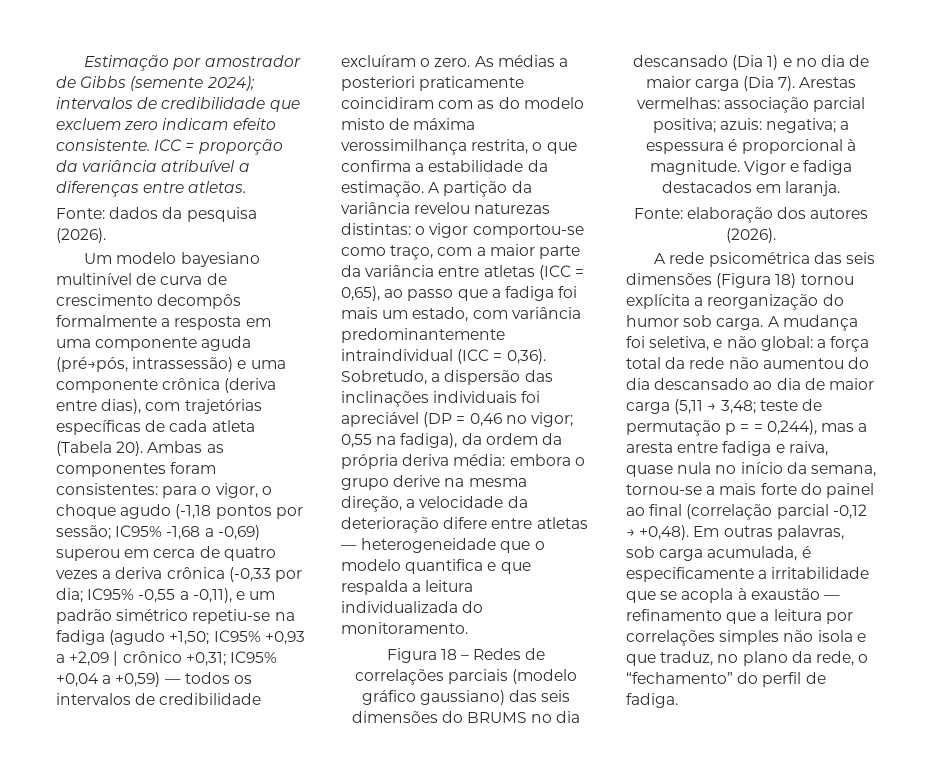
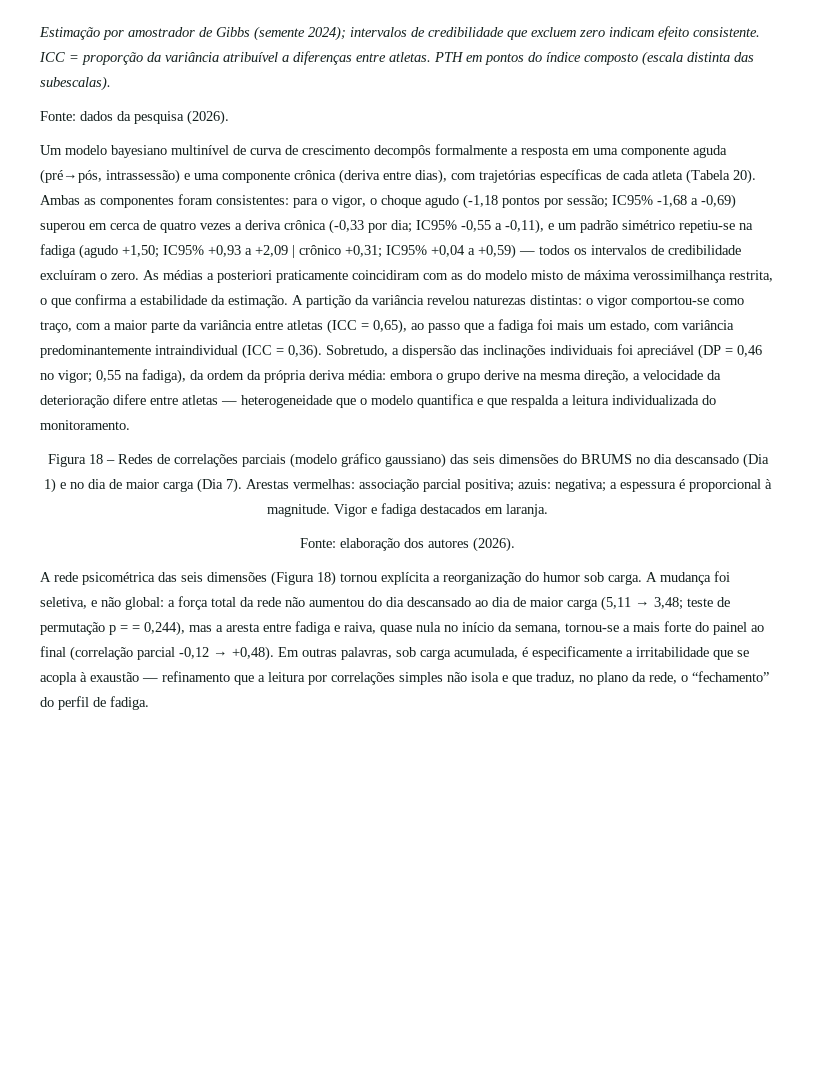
(247, 187) none -> [434,51,754,66] [40,76,111,91] PTH em pontos do índice composto (escala distinta das subescalas).

